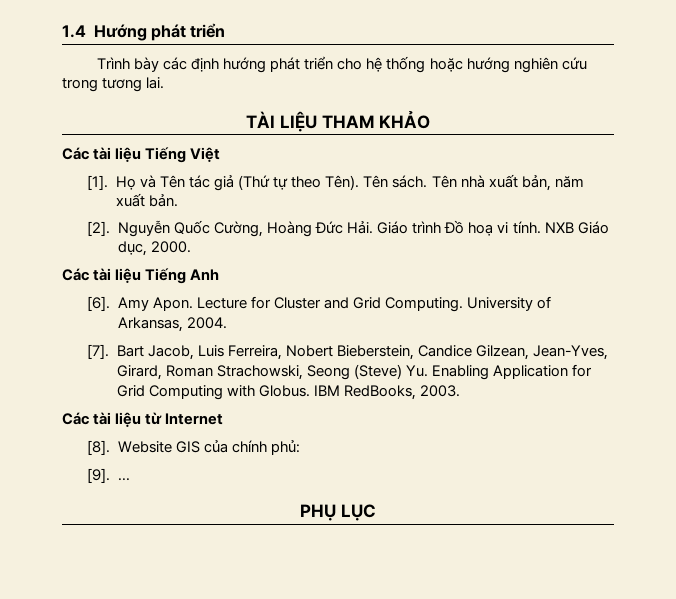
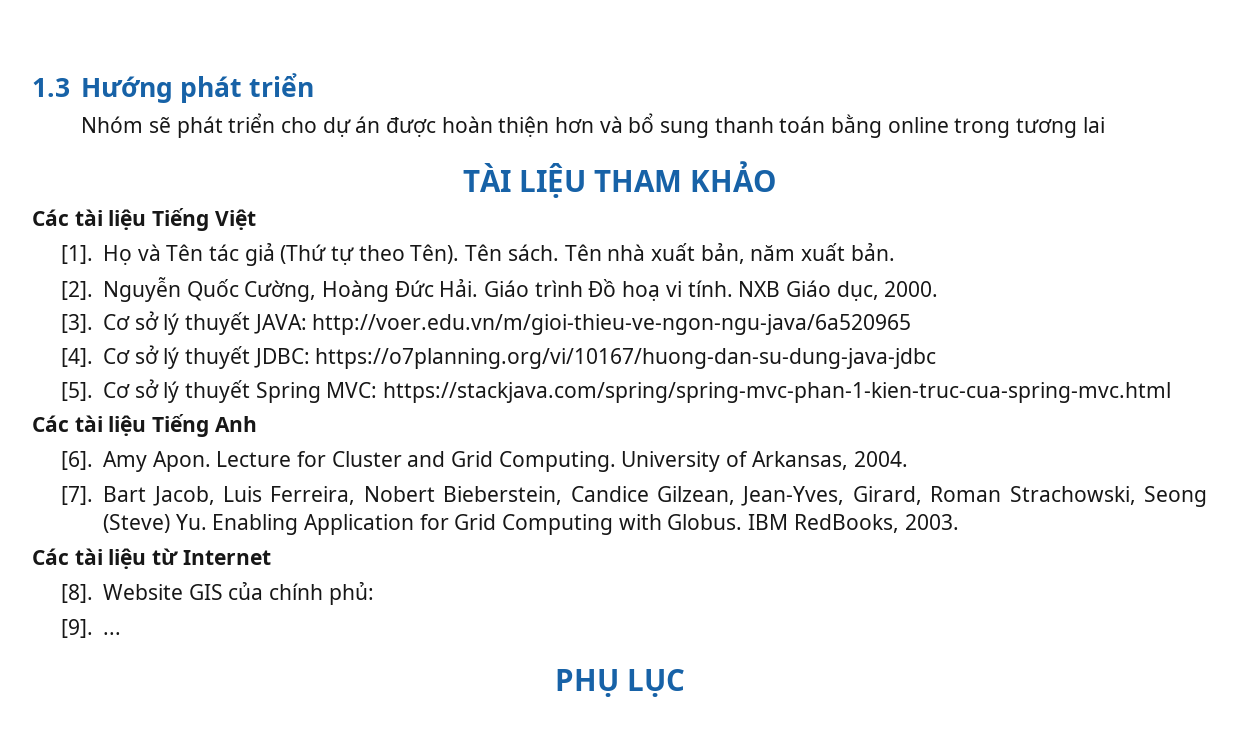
[62,25,86,38] 1.4 -> [32,78,70,97] 1.3
[97,56,587,73] Trình bày các định hướng phát triển cho hệ thống hoặc hướng nghiên cứu -> [81,113,949,138] Nhóm sẽ phát triển cho dự án được hoàn thiện hơn và bổ sung thanh toán bằng online
[146,77,165,89] lai. -> [1082,117,1105,133] lai
(192, 247) none -> [60,311,912,335] [60,345,937,369] [60,379,1172,403] // [3]. Cơ sở lý thuyết JAVA: http://voer.edu.vn/m/gioi-thieu-ve-ngon-ngu-java/6a520965 // [4]. Cơ sở lý thuyết JDBC: https://o7planning.org/vi/10167/huong-dan-su-dung-java-jdbc // [5]. Cơ sở lý thuyết Spring MVC: https://stackjava.com/spring/spring-mvc-phan-1-kien-truc-cua-spring-mvc.html

